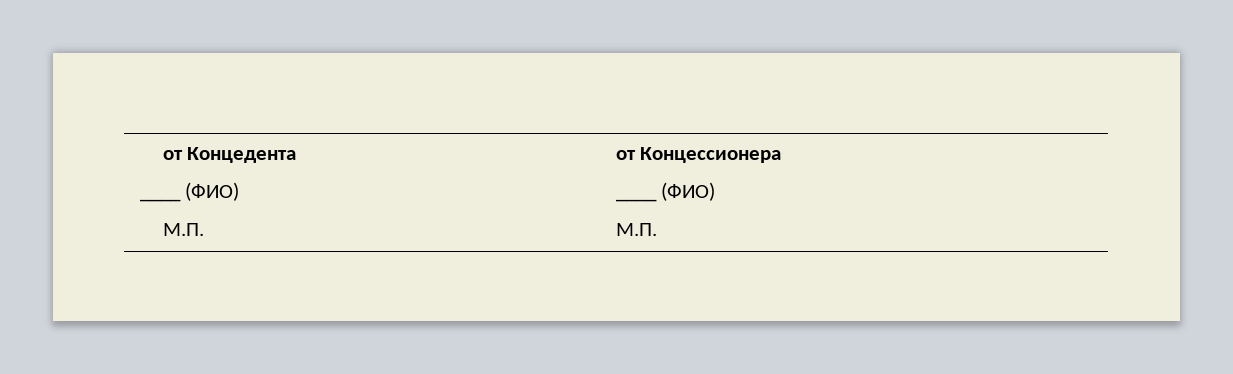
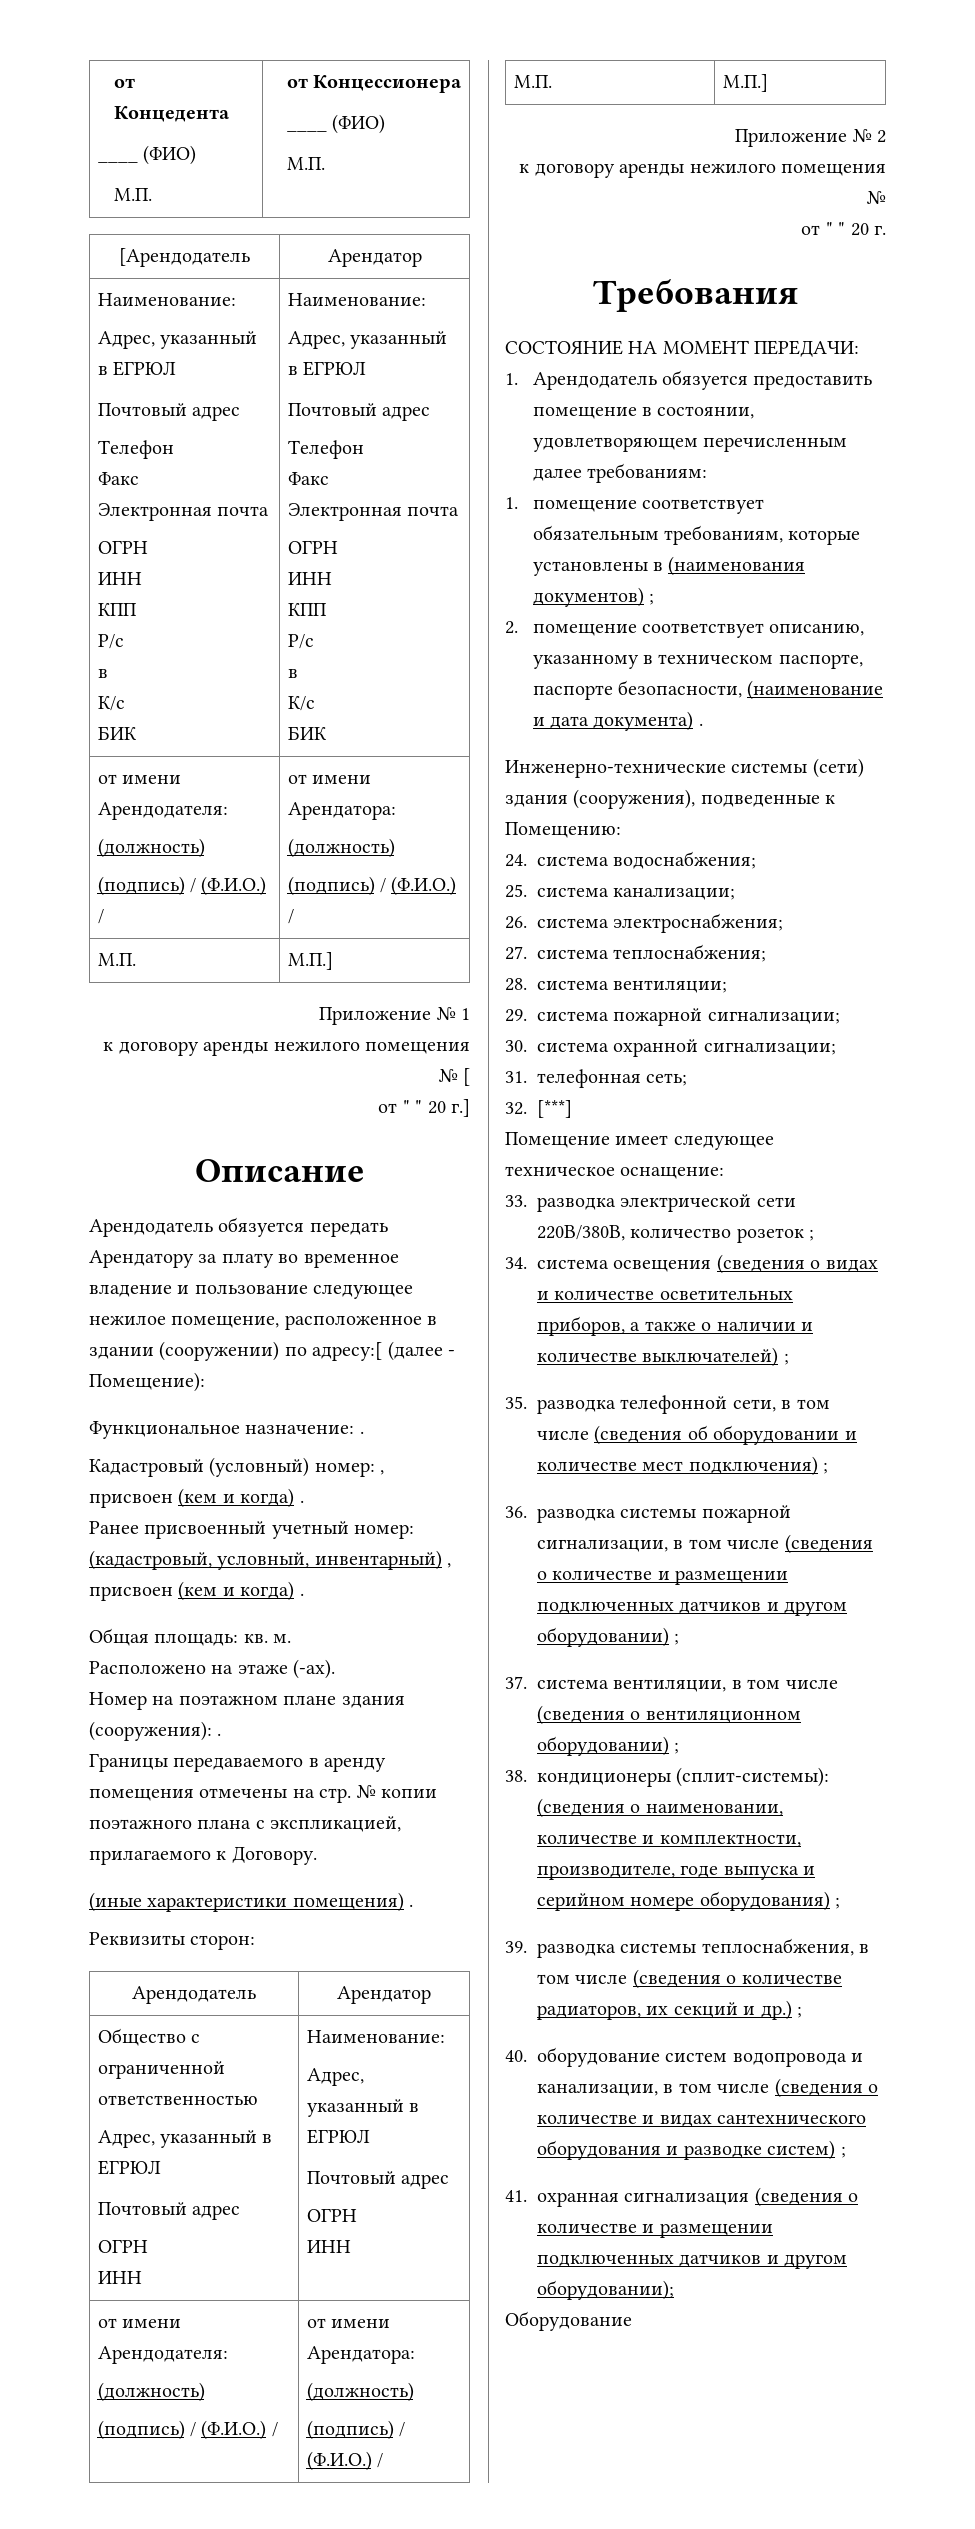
(657, 229) none -> [119,248,250,267] [327,249,422,267] [97,293,236,306] [97,331,257,349] [97,361,176,376] [97,403,240,421] [97,440,174,459] [97,472,139,485] [97,503,269,521] [97,540,148,554] [97,572,142,585] [97,603,137,616] [97,634,124,649] [97,669,108,678] [97,696,125,711] [97,726,137,740] [287,293,426,306] [287,331,447,349] [287,361,366,376] [287,403,430,421] [287,440,364,459] [287,472,329,485] [287,503,459,521] [287,540,338,554] [287,572,332,585] [287,603,327,616] [287,634,314,649] [287,669,298,678] [287,696,315,711] [287,726,327,740] [97,774,181,784] [97,802,228,820] [97,838,205,858] [97,876,267,896] [97,909,104,924] [287,774,371,784] [287,802,396,820] [287,838,395,858] [287,876,457,896] [287,909,294,924] [97,953,136,966] [287,952,333,970] [319,1007,470,1025] [103,1041,470,1056] [438,1068,470,1086] [378,1099,470,1117] [194,1159,365,1182] [89,1217,388,1237] [89,1250,399,1268] [89,1284,414,1299] [89,1315,438,1330] [89,1341,455,1361] [89,1372,205,1392] [89,1421,364,1439] [89,1457,385,1477] [89,1488,304,1508] [89,1521,415,1539] [89,1550,452,1570] [89,1581,304,1601] [89,1628,292,1646] [89,1659,336,1679] [89,1692,405,1710] [89,1721,222,1741] [89,1753,387,1772] [89,1785,437,1803] [89,1816,402,1832] [89,1846,317,1865] [89,1892,414,1912] [89,1932,256,1950] [132,1986,256,2004] [337,1986,431,2004] [97,2028,200,2046] [97,2061,225,2079] [97,2095,258,2105] [97,2130,273,2148] [97,2160,161,2175] [97,2202,240,2220] [97,2239,148,2253] [97,2271,142,2284] [306,2030,445,2043] [306,2068,364,2086] [306,2099,419,2117] [306,2129,370,2144] [306,2171,449,2189] [306,2208,357,2222] [306,2240,351,2253] [97,2318,181,2328] [97,2346,228,2364] [97,2382,205,2402] [97,2420,278,2440] [306,2318,390,2328] [306,2346,415,2364] [306,2382,414,2402] [306,2420,405,2440] [306,2451,383,2471] [513,75,552,88] [722,74,768,92] [735,129,886,147] [519,163,886,178] [867,191,886,205] [801,222,886,236] [593,279,798,312] [505,340,860,357] [505,370,873,390] [532,406,755,419] [532,437,848,452] [532,463,708,483] [505,497,765,514] [532,525,861,545] [532,556,806,576] [532,587,655,607] [505,621,865,638] [532,654,863,669] [532,680,884,700] [532,711,703,731] [505,758,864,778] [505,789,836,809] [505,822,621,838] [505,851,757,869] [505,884,736,900] [505,913,784,933] [505,944,767,962] [505,978,728,993] [505,1008,840,1026] [505,1039,836,1057] [505,1069,688,1088] [505,1100,572,1118] [505,1132,774,1150] [505,1166,725,1179] [505,1194,796,1212] [537,1225,815,1243] [505,1254,878,1274] [537,1290,793,1300] [537,1316,813,1336] [537,1347,789,1367] [505,1395,830,1414] [537,1425,857,1445] [537,1456,829,1476] [505,1505,791,1523] [537,1534,873,1554] [537,1570,789,1585] [537,1601,848,1616] [537,1627,680,1647] [505,1676,838,1692] [537,1705,801,1725] [537,1736,680,1756] [505,1767,830,1787] [537,1798,783,1818] [537,1834,801,1847] [537,1865,816,1880] [537,1891,841,1911] [505,1938,870,1958] [537,1969,842,1989] [537,2000,802,2020] [505,2047,864,2067] [537,2078,878,2098] [537,2114,867,2127] [537,2140,846,2160] [505,2187,859,2207] [537,2223,773,2238] [537,2254,848,2269] [537,2280,674,2300] [505,2311,632,2331] // [Арендодатель | Арендатор // Наименование: // Адрес, указанный в ЕГРЮЛ // Почтовый адрес // Телефон // Факс // Электронная почта // ОГРН // ИНН // КПП // Р/с // в // К/с // БИК | Наименование: // Адрес, указанный в ЕГРЮЛ // Почтовый адрес // Телефон // Факс // Электронная почта // ОГРН // ИНН // КПП // Р/с // в // К/с // БИК // от имени Арендодателя: // (должность) // (подпись) / (Ф.И.О.) / | от имени Арендатора: // (должность) // (подпись) / (Ф.И.О.) / // М.П. | М.П.] // Приложение № 1 // к договору аренды нежилого помещения № [ // от " " 20 г.] // Описание // Арендодатель обязуется передать Арендатору за плату во временное владение и пользование следующее нежилое помещение, расположенное в здании (сооружении) по адресу:[ (далее - Помещение): // Функциональное назначение: . // Кадастровый (условный) номер: , присвоен (кем и когда) . // Ранее присвоенный учетный номер: (кадастровый, условный, инвентарный) , присвоен (кем и когда) . // Общая площадь: кв. м. // Расположено на этаже (-ах). // Номер на поэтажном плане здания (сооружения): . // Границы передаваемого в аренду помещения отмечены на стр. № копии поэтажного плана с экспликацией, прилагаемого к Договору. // (иные характеристики помещения) . // Реквизиты сторон: // Арендодатель | Арендатор // Общество с ограниченной ответственностью // Адрес, указанный в ЕГРЮЛ // Почтовый адрес // ОГРН // ИНН | Наименование: // Адрес, указанный в ЕГРЮЛ // Почтовый адрес // ОГРН // ИНН // от имени Арендодателя: // (должность) // (подпись) / (Ф.И.О.) / | от имени Арендатора: // (должность) // (подпись) / (Ф.И.О.) / // М.П. | М.П.] // Приложение № 2 // к договору аренды нежилого помещения № // от " " 20 г. // Требования // СОСТОЯНИЕ НА МОМЕНТ ПЕРЕДАЧИ: // 1. Арендодатель обязуется предоставить помещение в состоянии, удовлетворяющем перечисленным далее требованиям: // 1. помещение соответствует обязательным требованиям, которые установлены в (наименования документов) ; // 2. помещение соответствует описанию, указанному в техническом паспорте, паспорте безопасности, (наименование и дата документа) . // Инженерно-технические системы (сети) здания (сооружения), подведенные к Помещению: // 24. система водоснабжения; // 25. система канализации; // 26. система электроснабжения; // 27. система теплоснабжения; // 28. система вентиляции; // 29. система пожарной сигнализации; // 30. система охранной сигнализации; // 31. телефонная сеть; // 32. [***] // Помещение имеет следующее техническое оснащение: // 33. разводка электрической сети 220В/380В, количество розеток ; // 34. система освещения (сведения о видах и количестве осветительных приборов, а также о наличии и количестве выключателей) ; // 35. разводка телефонной сети, в том числе (сведения об оборудовании и количестве мест подключения) ; // 36. разводка системы пожарной сигнализации, в том числе (сведения о количестве и размещении подключенных датчиков и другом оборудовании) ; // 37. система вентиляции, в том числе (сведения о вентиляционном оборудовании) ; // 38. кондиционеры (сплит-системы): (сведения о наименовании, количестве и комплектности, производителе, годе выпуска и серийном номере оборудования) ; // 39. разводка системы теплоснабжения, в том числе (сведения о количестве радиаторов, их секций и др.) ; // 40. оборудование систем водопровода и канализации, в том числе (сведения о количестве и видах сантехнического оборудования и разводке систем) ; // 41. охранная сигнализация (сведения о количестве и размещении подключенных датчиков и другом оборудовании); // Оборудование

